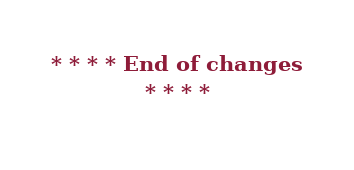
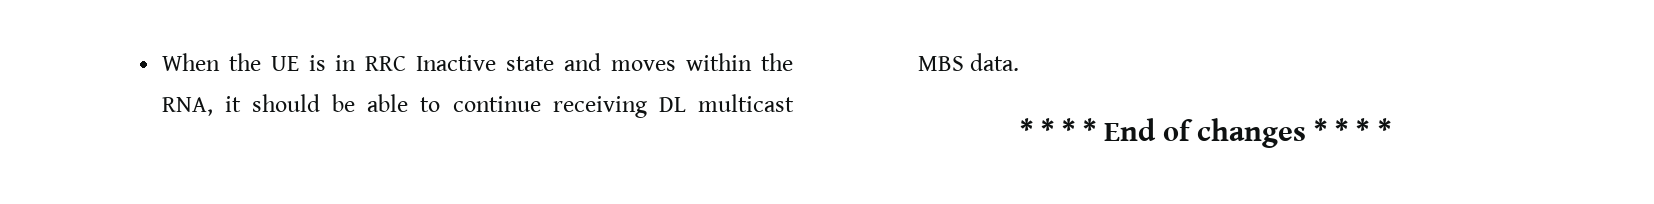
(51, 63) none -> [161,53,793,71] [161,94,794,118] [917,53,1020,71] When the UE is in RRC Inactive state and moves within the RNA, it should be able to continue receiving DL multicast MBS data. //

